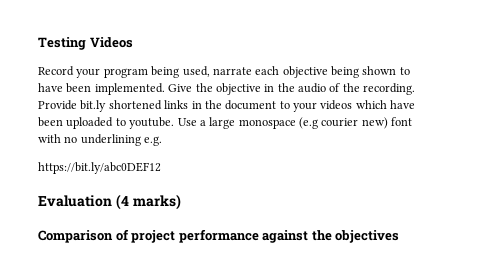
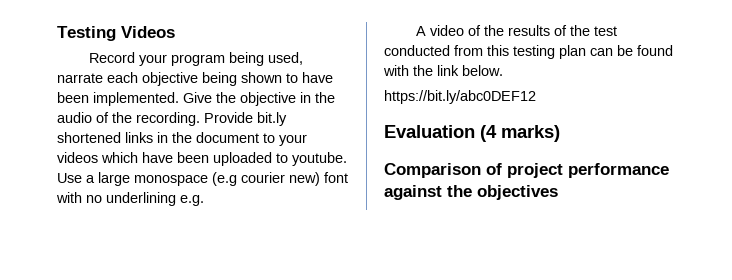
(163, 141) none -> [416,25,618,36] [384,45,673,59] [383,65,503,76] // A video of the results of the test conducted from this testing plan can be found with the link below.

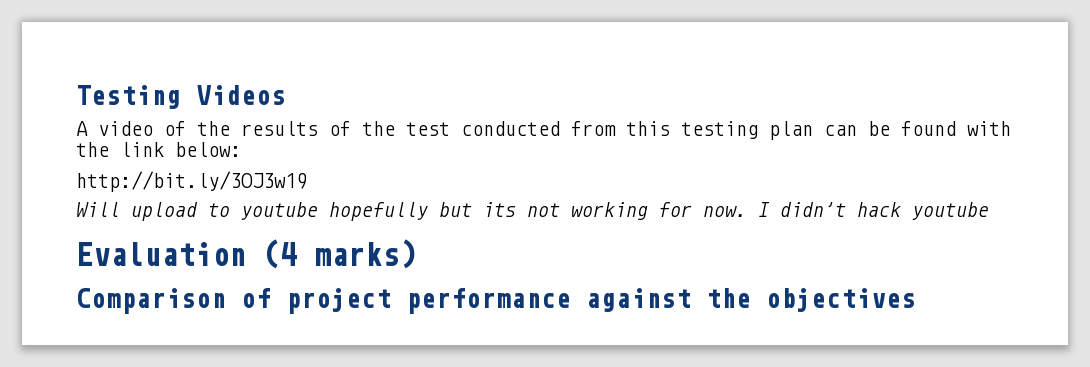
[89,52,304,66] [57,72,333,86] [57,92,335,106] [57,112,287,126] [57,132,307,146] [57,152,347,166] [57,172,348,186] [56,192,204,206] // Record your program being used, narrate each objective being shown to have been implemented. Give the objective in the audio of the recording. Provide bit.ly shortened links in the document to your videos which have been uploaded to youtube. Use a large monospace (e.g courier new) font with no underlining e.g. -> (286, 95) none
[462,65,503,76] [384,90,536,104] below. // https://bit.ly/abc0DEF12 -> [175,142,241,157] [76,171,307,192] [76,202,989,221] below: // http://bit.ly/3OJ3w19 // Will upload to youtube hopefully but its not working for now. I didn’t hack youtube

